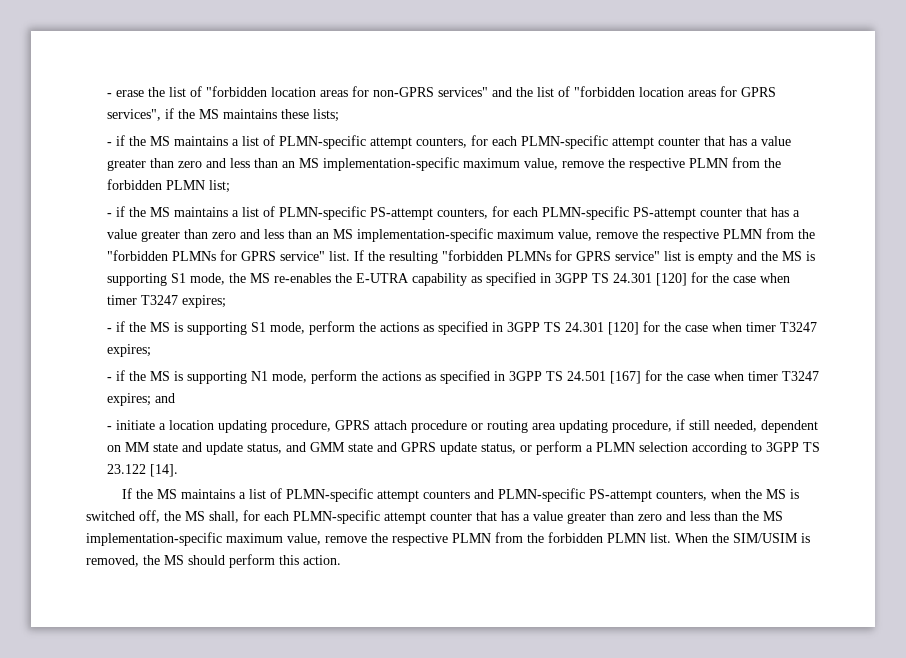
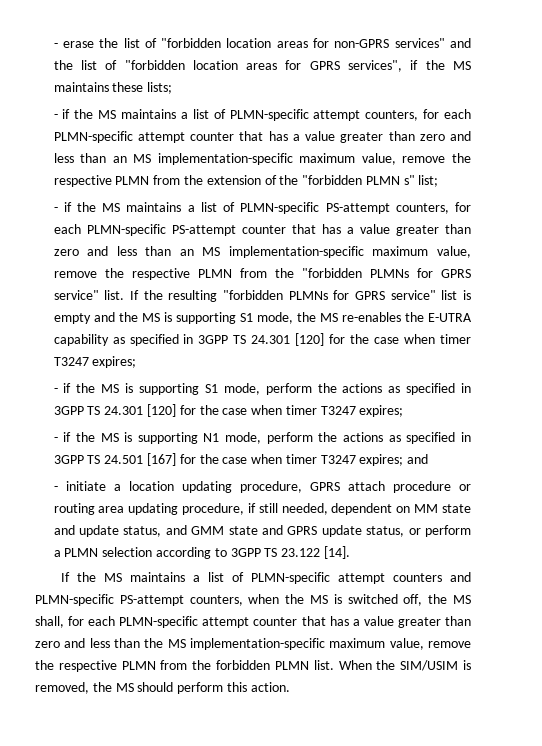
[106,179,205,190] forbidden PLMN -> [206,175,415,185] extension of the "forbidden PLMN s"

